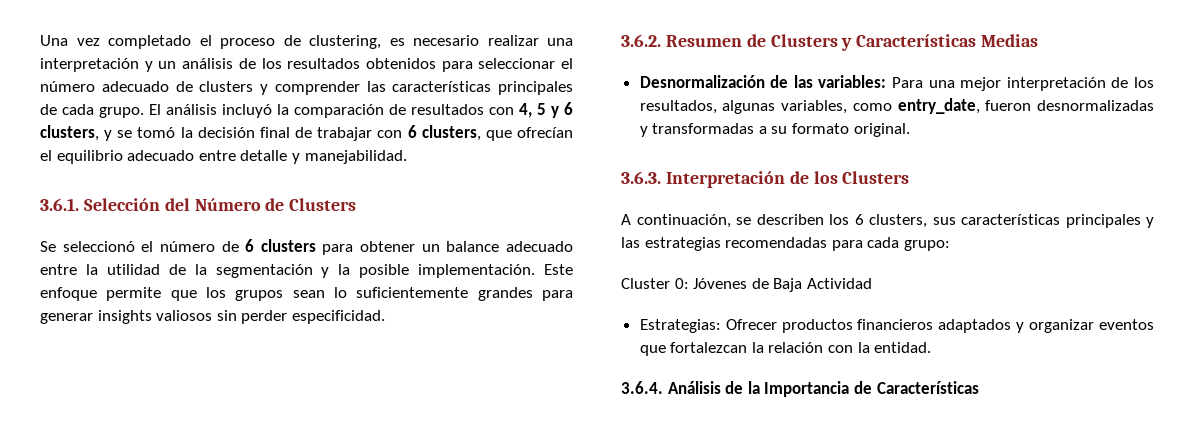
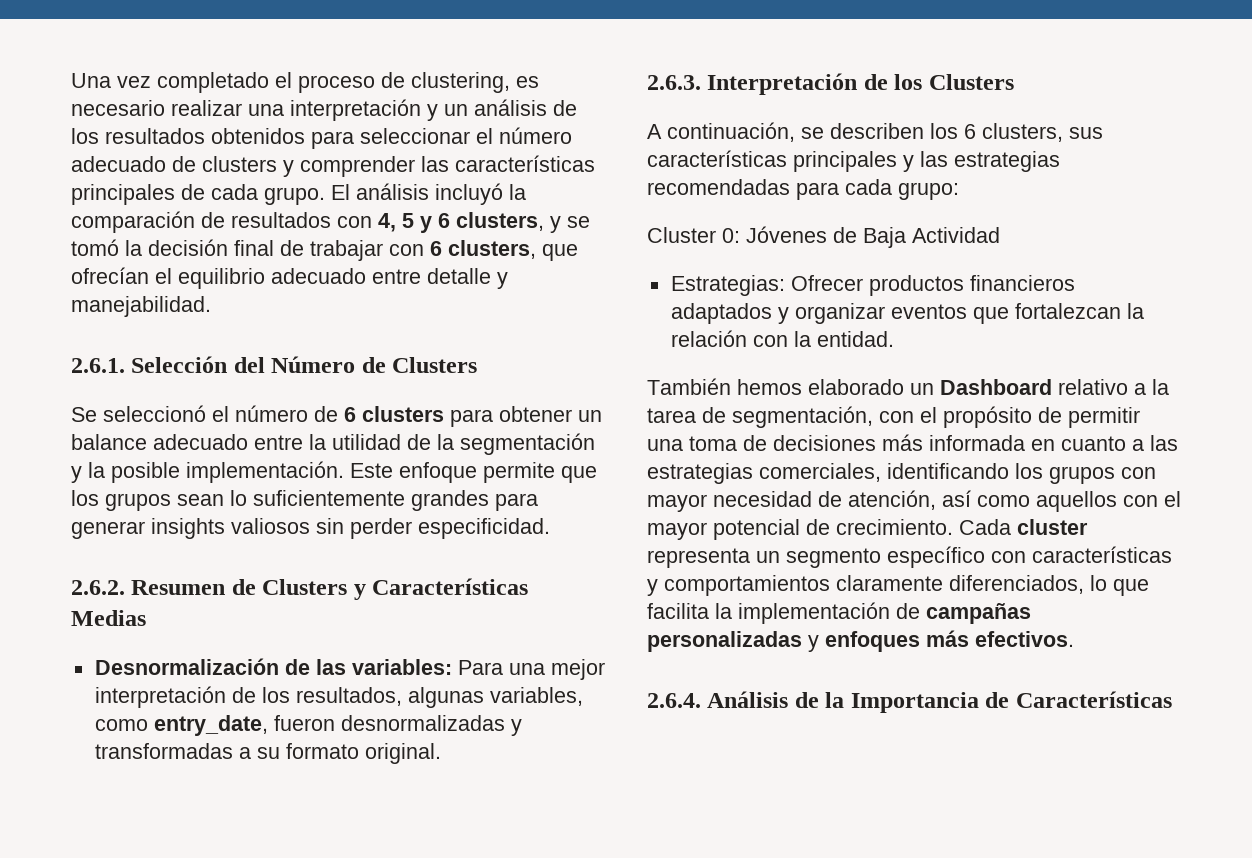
[40,198,79,211] 3.6.1. -> [71,358,125,373] 2.6.1.
[621,34,661,47] 3.6.2. -> [71,580,125,595] 2.6.2.
[621,171,661,184] 3.6.3. -> [647,75,701,90] 2.6.3.
[621,381,663,394] 3.6.4. -> [647,378,1169,395] [647,406,1140,428] [647,434,1178,451] [647,463,1156,484] [647,490,1181,512] [647,519,1088,540] [647,546,1172,568] [647,575,1149,596] [647,602,1031,624] [647,630,1074,652] [647,693,701,708] También hemos elaborado un Dashboard relativo a la tarea de segmentación, con el propósito de permitir una toma de decisiones más informada en cuanto a las estrategias comerciales, identificando los grupos con mayor necesidad de atención, así como aquellos con el mayor potencial de crecimiento. Cada cluster representa un segmento específico con características y comportamientos claramente diferenciados, lo que facilita la implementación de campañas personalizadas y enfoques más efectivos. // 2.6.4.

